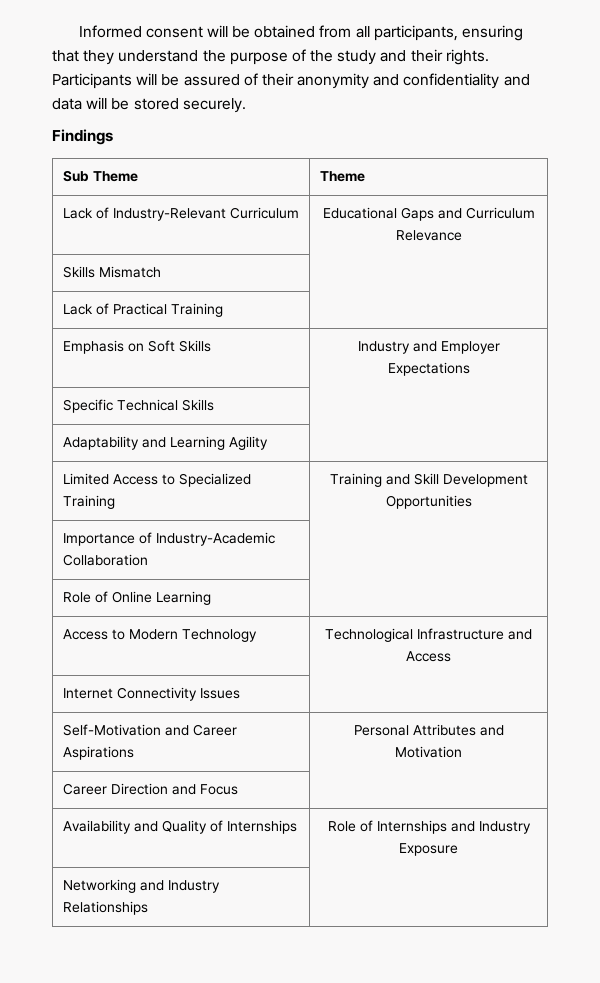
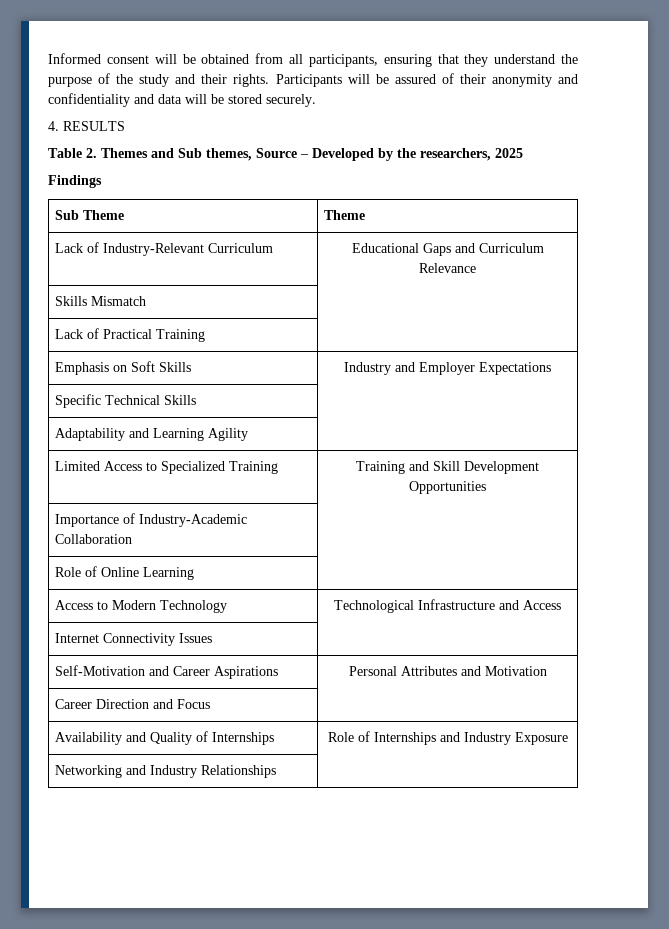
(246, 105) none -> [48,121,125,131] [48,148,523,161] // 4. RESULTS // Table 2. Themes and Sub themes, Source – Developed by the researchers, 2025

